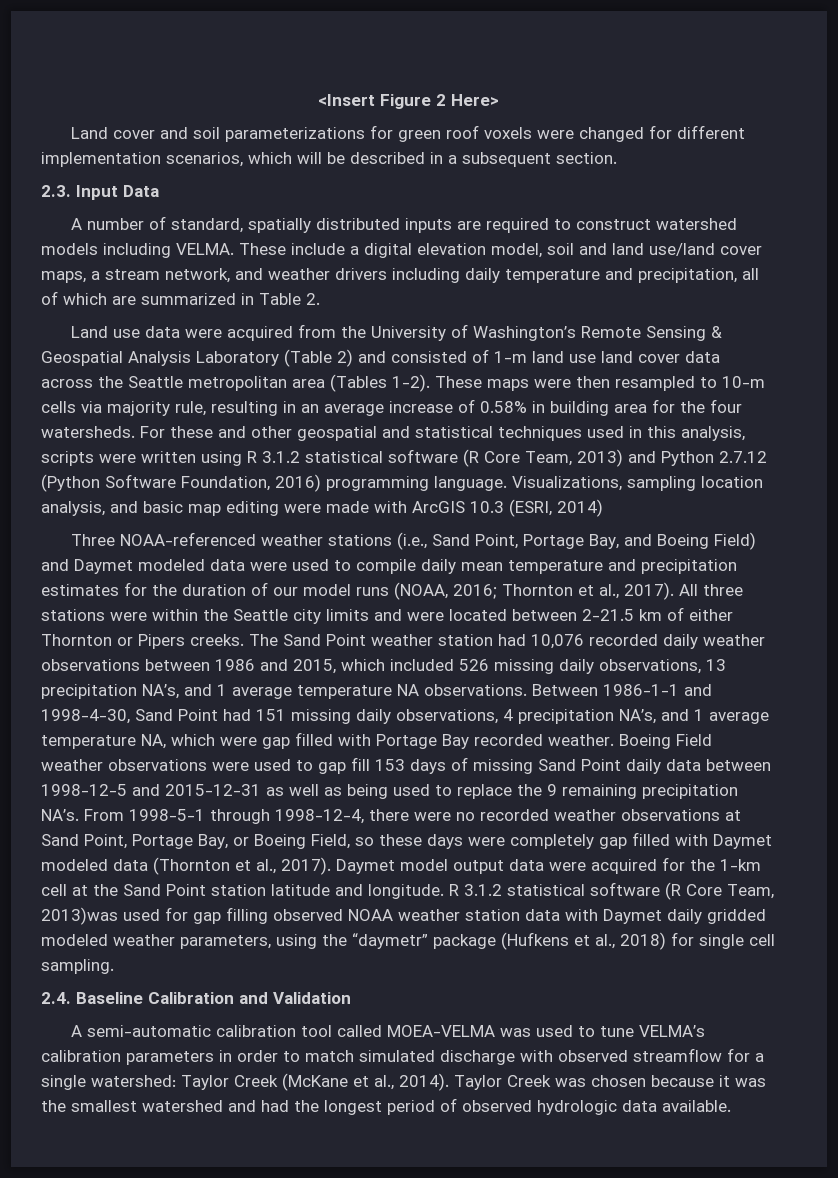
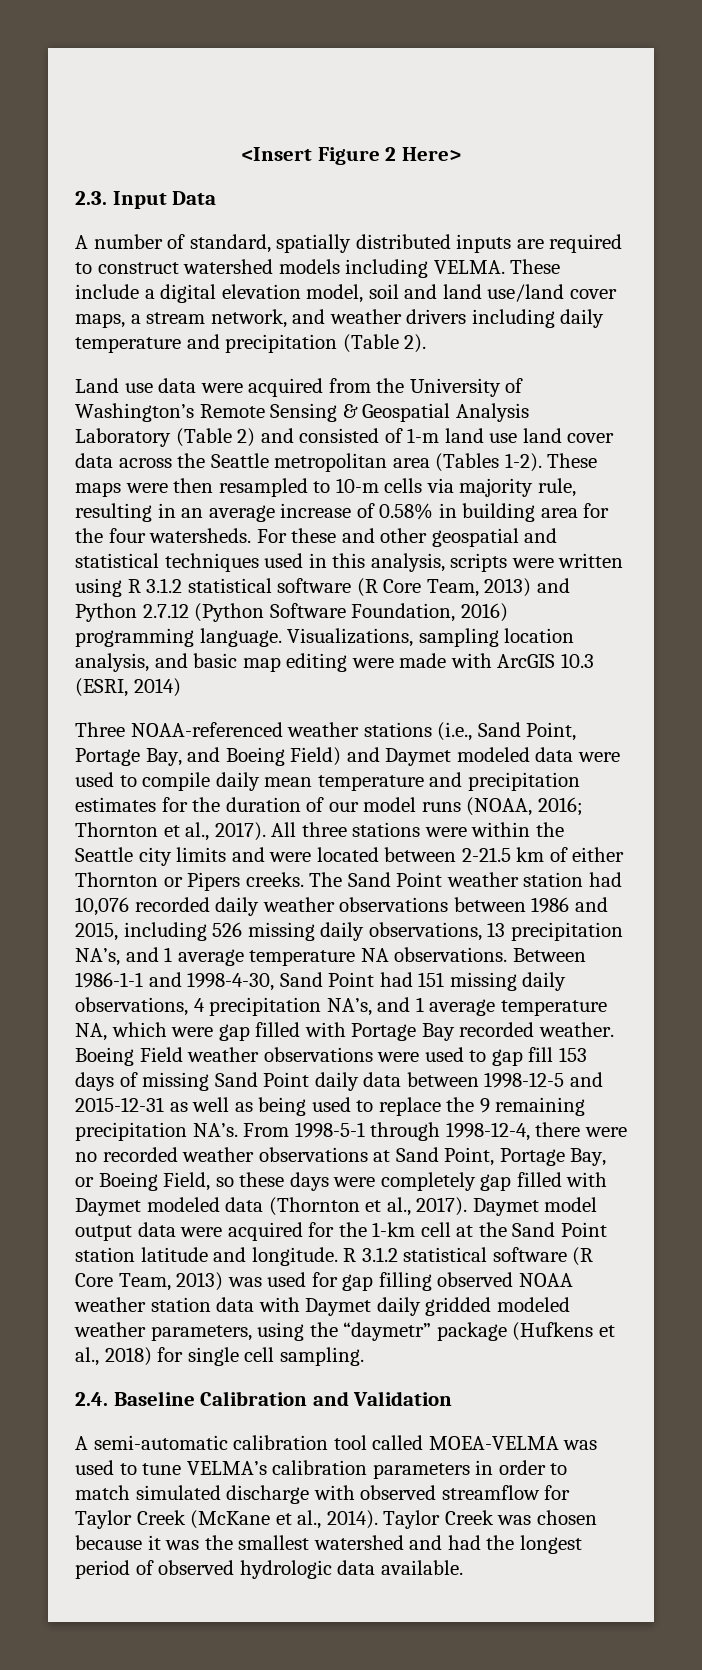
[70,125,745,142] [41,152,617,167] // Land cover and soil parameterizations for green roof voxels were changed for different implementation scenarios, which will be described in a subsequent section. -> (461, 154) none
[638,268,759,283] [41,291,320,305] precipitation, all of which are summarized in Table 2. -> [225,334,427,353] precipitation (Table 2).
[341,659,454,671] which included -> [123,922,207,941] including
[41,907,118,925] 2013)was -> [176,1272,262,1291] 2013) was
[755,1053,764,1062] [41,1075,176,1090] a single watershed: -> (571, 1492) none

